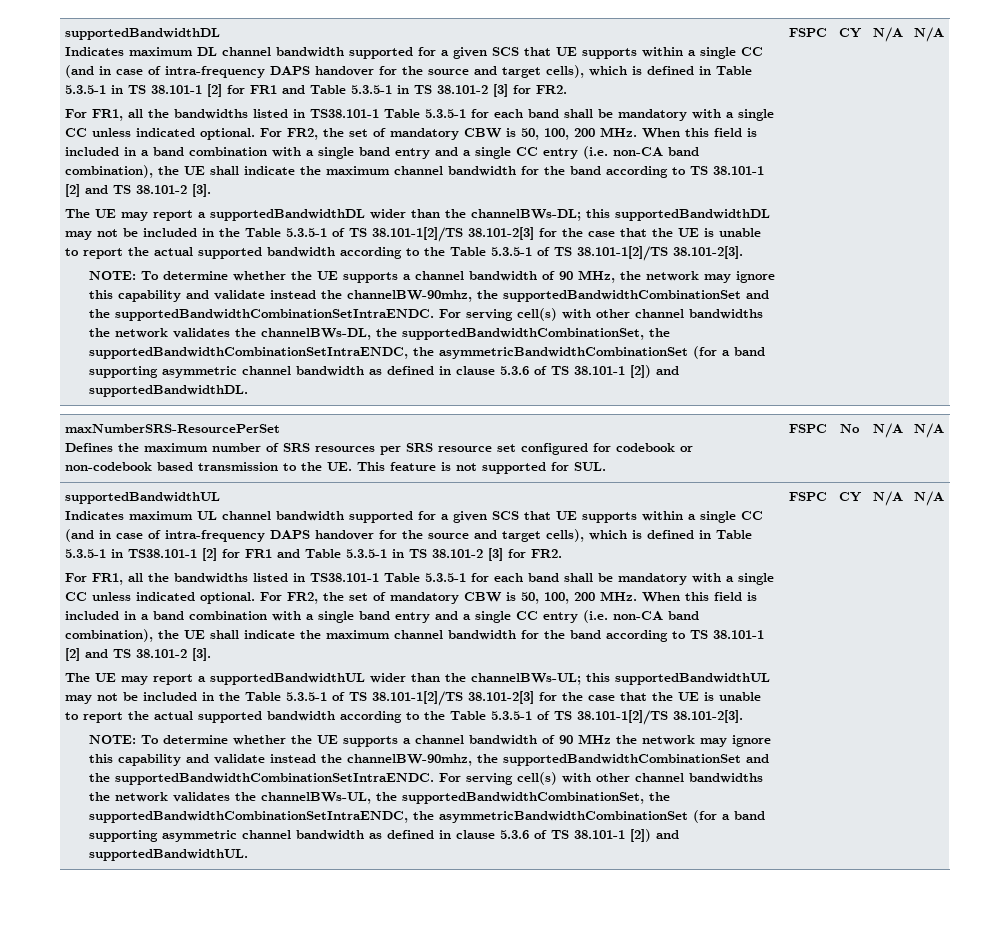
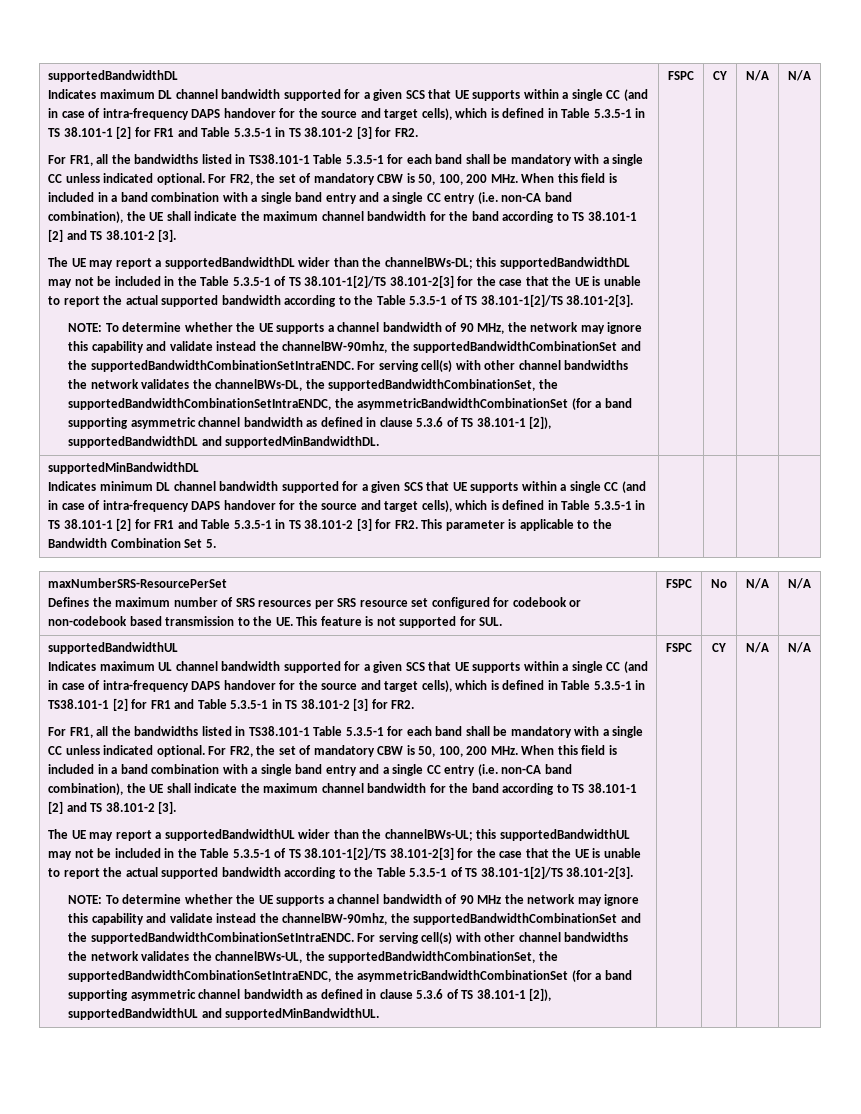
[629,365,679,378] [88,385,248,397] [788,28,827,37] [838,28,862,38] [872,27,903,42] [914,27,944,42] [2]) and supportedBandwidthDL. | FSPC | CY | N/A | N/A -> [529,416,552,429] [68,436,380,448] [668,71,694,80] [713,71,727,80] [746,70,769,81] [788,70,811,81] [48,462,200,474] [48,481,646,493] [48,500,646,512] [48,518,612,531] [48,538,216,548] [2]), supportedBandwidthDL and supportedMinBandwidthDL. | FSPC | CY | N/A | N/A // supportedMinBandwidthDL // Indicates minimum DL channel bandwidth supported for a given SCS that UE supports within a single CC (and in case of intra-frequency DAPS handover for the source and target cells), which is defined in Table 5.3.5-1 in TS 38.101-1 [2] for FR1 and Table 5.3.5-1 in TS 38.101-2 [3] for FR2. This parameter is applicable to the Bandwidth Combination Set 5. | | | |
[629,829,679,842] [88,849,248,861] [2]) and supportedBandwidthUL. -> [529,988,552,1001] [68,1008,380,1020] [2]), supportedBandwidthUL and supportedMinBandwidthUL.

